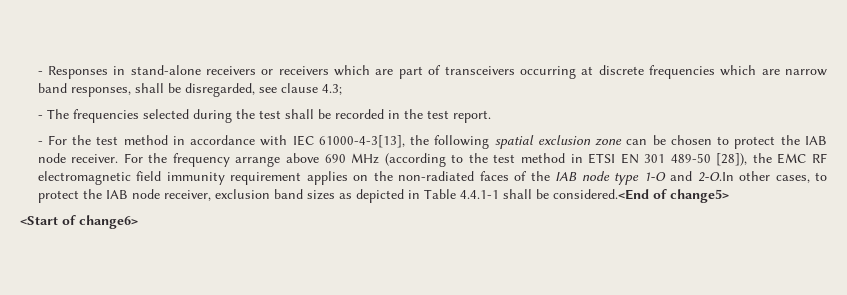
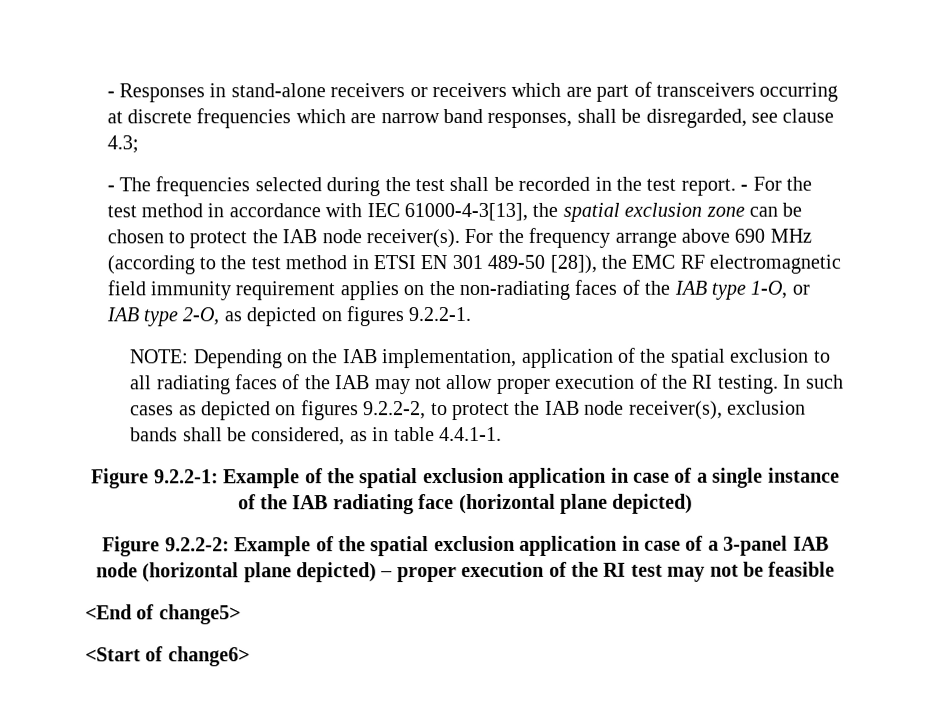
(491, 116) // -> (736, 187) none
[434,135,490,149] following -> (559, 209) none
[71,154,119,163] receiver. -> [366,229,461,249] receiver(s).
[398,171,828,185] [37,189,649,203] non-radiated faces of the IAB node type 1-O and 2-O.In other cases, to protect the IAB node receiver, exclusion band sizes as depicted in Table 4.4.1-1 shall be considered.<End -> [459,279,810,301] [105,306,472,327] [129,347,831,369] [130,373,844,395] [130,400,807,421] [130,426,503,446] [91,467,840,489] [237,493,694,515] [102,535,829,557] [95,561,836,583] [85,604,132,620] non-radiating faces of the IAB type 1-O, or IAB type 2-O, as depicted on figures 9.2.2-1. // NOTE: Depending on the IAB implementation, application of the spatial exclusion to all radiating faces of the IAB may not allow proper execution of the RI testing. In such cases as depicted on figures 9.2.2-2, to protect the IAB node receiver(s), exclusion bands shall be considered, as in table 4.4.1-1. // Figure 9.2.2-1: Example of the spatial exclusion application in case of a single instance of the IAB radiating face (horizontal plane depicted) // Figure 9.2.2-2: Example of the spatial exclusion application in case of a 3-panel IAB node (horizontal plane depicted) – proper execution of the RI test may not be feasible // <End

